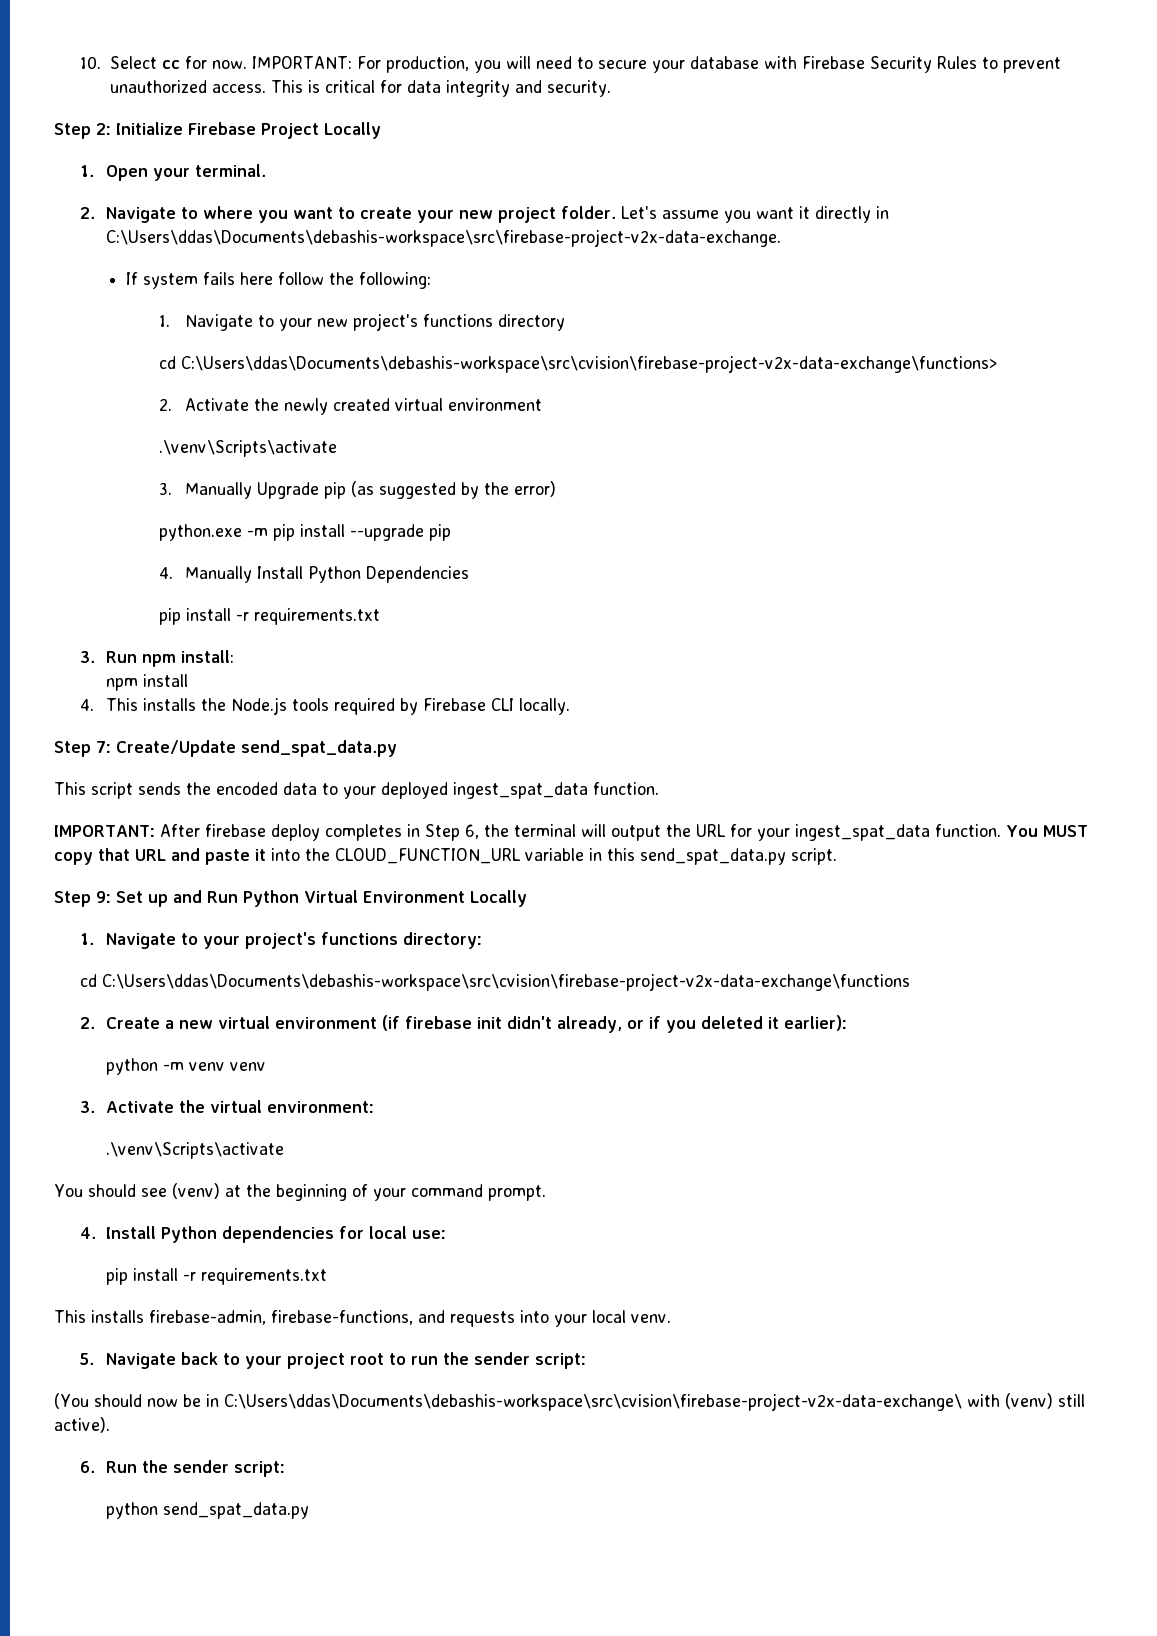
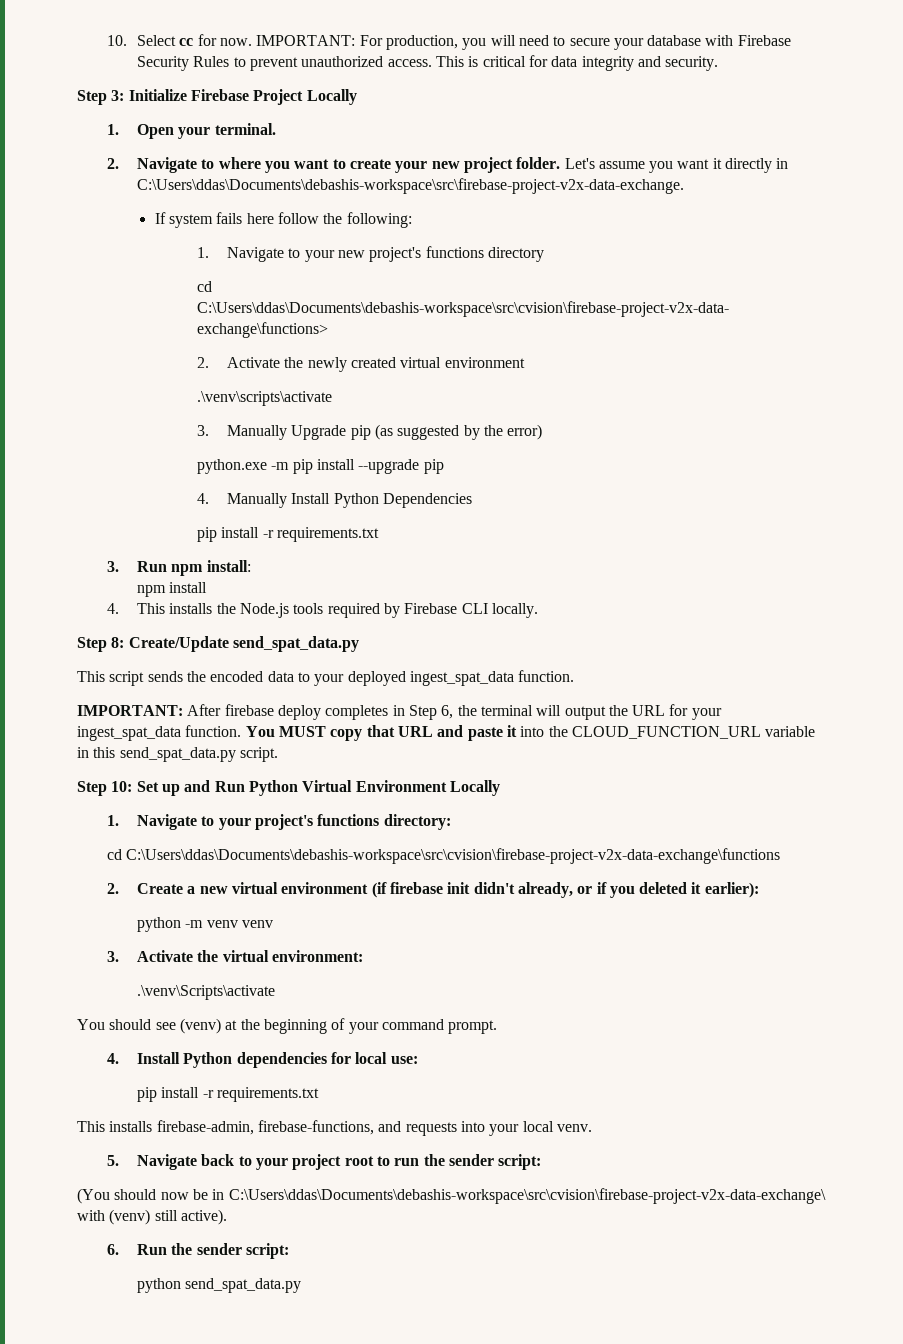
[96,123,111,135] 2: -> [111,90,125,101] 3:
[158,440,337,457] .\venv\Scripts\activate -> [197,391,333,406] .\venv\scripts\activate
[96,741,111,753] 7: -> [111,637,125,648] 8:
[96,891,111,903] 9: -> [111,781,133,792] 10:

